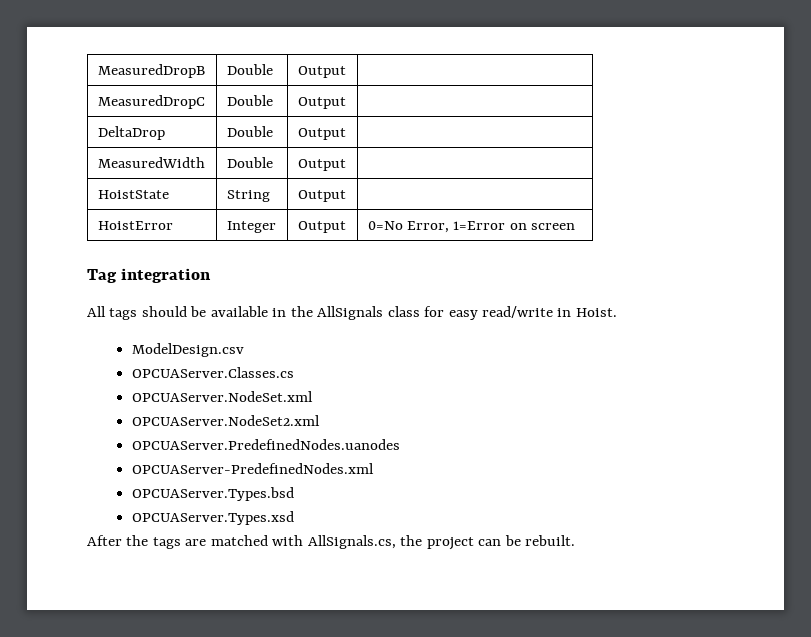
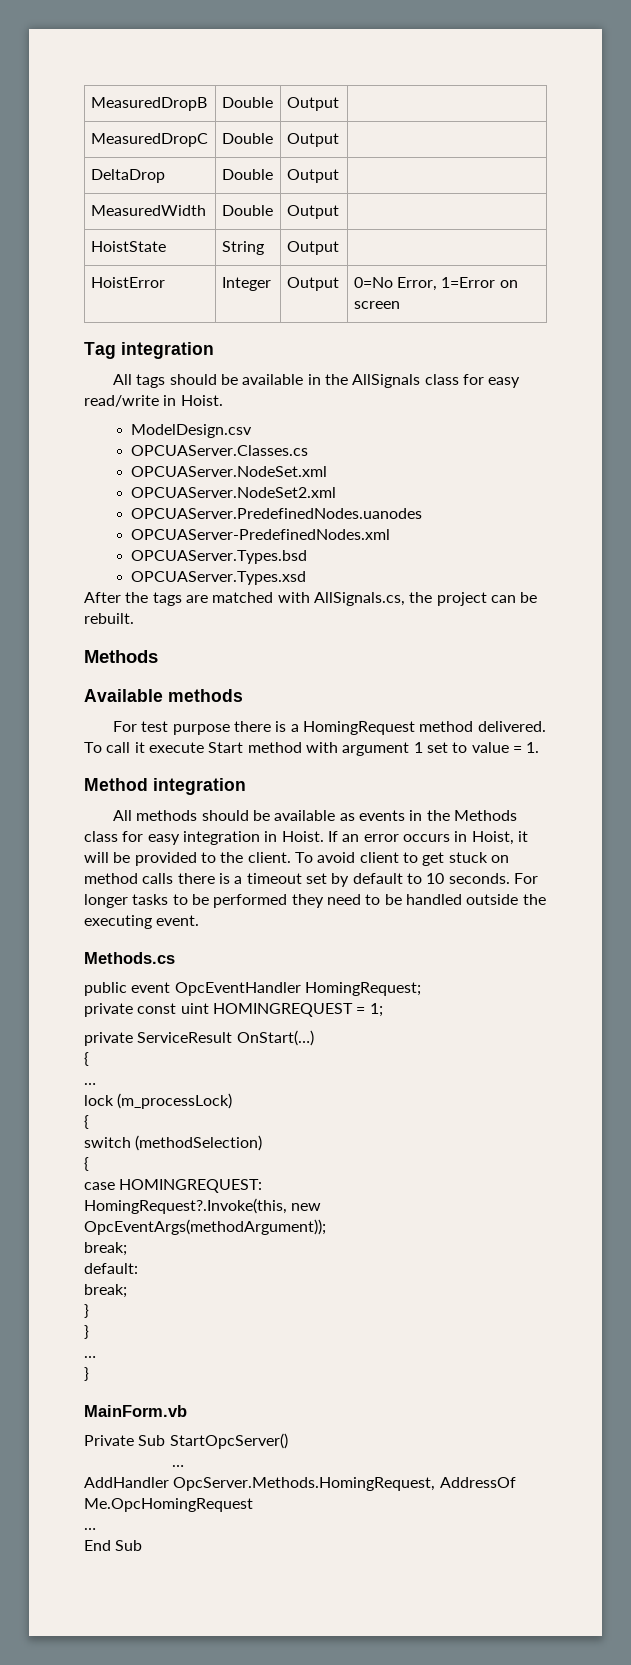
(576, 540) none -> [84,650,158,663] [84,689,243,702] [113,721,546,735] [84,742,540,756] [84,778,246,795] [113,810,517,821] [84,831,528,845] [84,852,509,866] [84,873,538,887] [84,894,546,908] [84,915,200,929] [84,952,175,964] [84,982,421,996] [84,1003,383,1017] [84,1030,314,1046] [84,1052,89,1066] [84,1083,96,1085] [84,1093,233,1109] [84,1115,89,1129] [84,1135,263,1151] [84,1157,89,1171] [84,1179,263,1193] [84,1198,322,1214] [84,1219,326,1235] [84,1242,127,1256] [84,1263,138,1274] [84,1284,127,1298] [84,1304,89,1318] [84,1325,89,1339] [84,1356,96,1358] [84,1367,89,1381] [84,1405,187,1417] [84,1433,288,1449] [172,1465,185,1467] [84,1477,516,1491] [84,1498,253,1512] [84,1528,96,1530] [84,1540,143,1551] // Methods // Available methods // For test purpose there is a HomingRequest method delivered. To call it execute Start method with argument 1 set to value = 1. // Method integration // All methods should be available as events in the Methods class for easy integration in Hoist. If an error occurs in Hoist, it will be provided to the client. To avoid client to get stuck on method calls there is a timeout set by default to 10 seconds. For longer tasks to be performed they need to be handled outside the executing event. // Methods.cs // public event OpcEventHandler HomingRequest; // private const uint HOMINGREQUEST = 1; // private ServiceResult OnStart(…) // { // … // lock (m_processLock) // { // switch (methodSelection) // { // case HOMINGREQUEST: // HomingRequest?.Invoke(this, new OpcEventArgs(methodArgument)); // break; // default: // break; // } // } // … // } // MainForm.vb // Private Sub StartOpcServer() // … // AddHandler OpcServer.Methods.HomingRequest, AddressOf Me.OpcHomingRequest // … // End Sub

